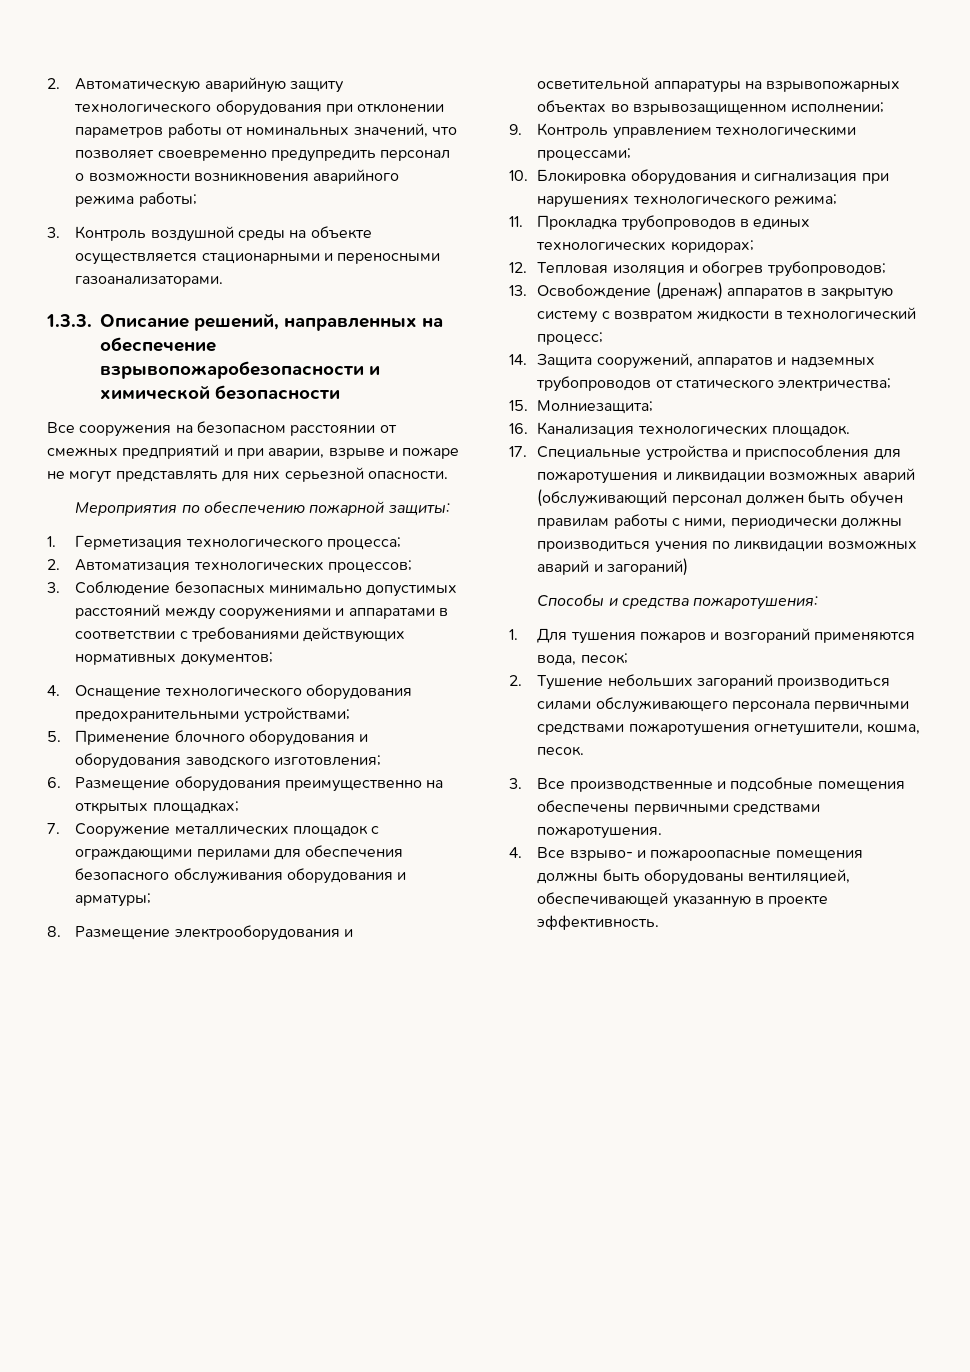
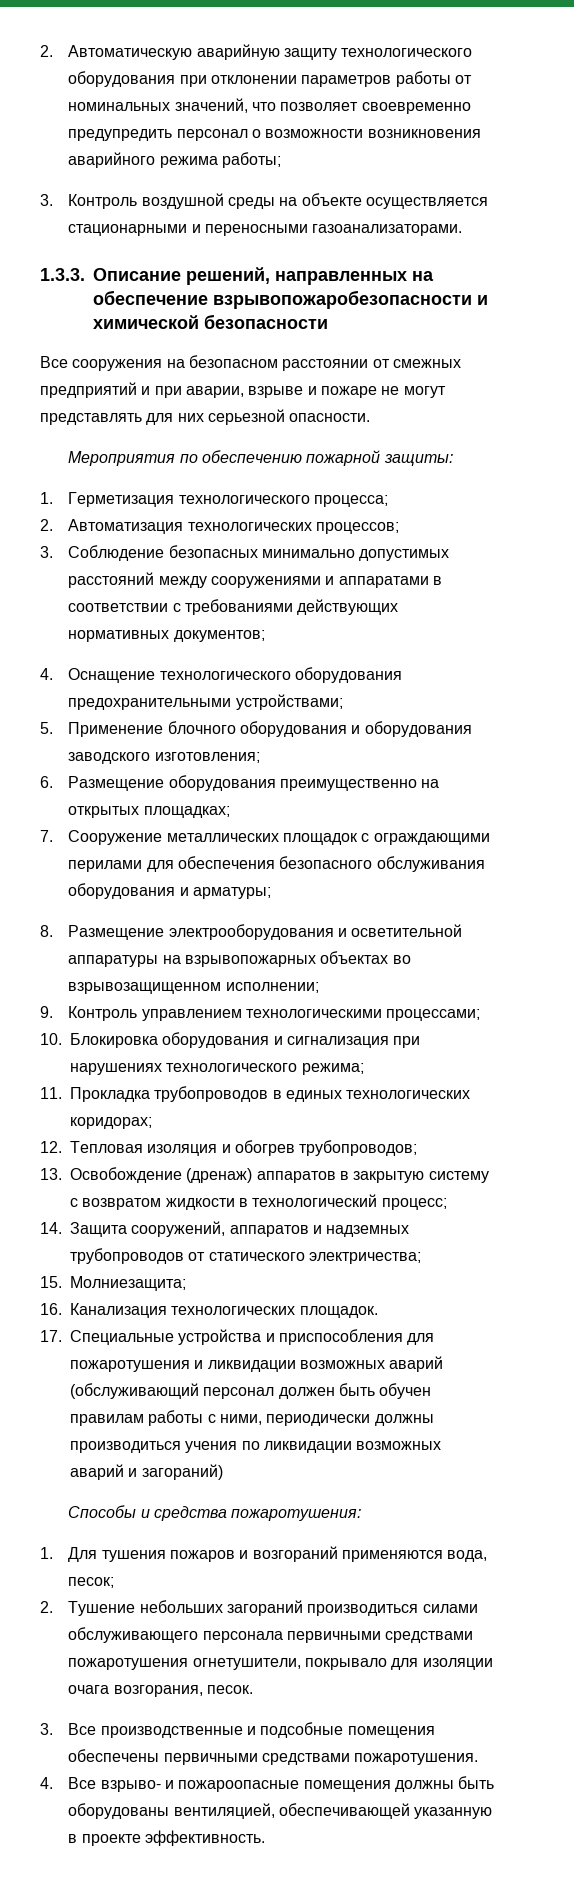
[867,723,921,735] кошма, -> [304,1658,493,1670] [68,1685,203,1697] покрывало для изоляции очага возгорания,

